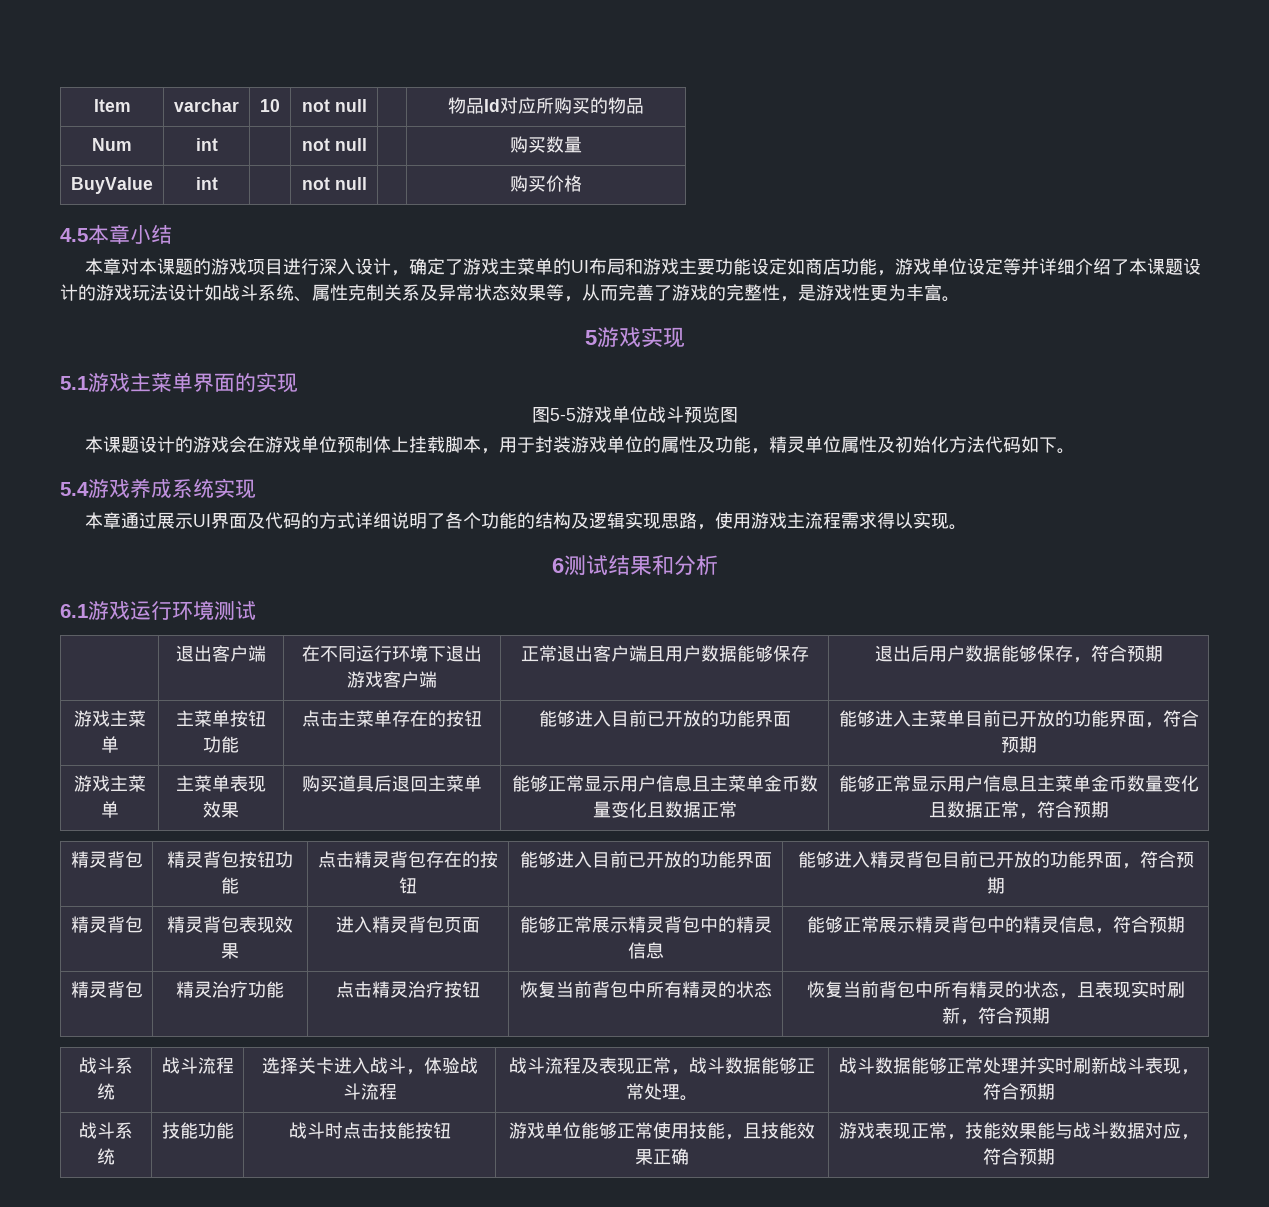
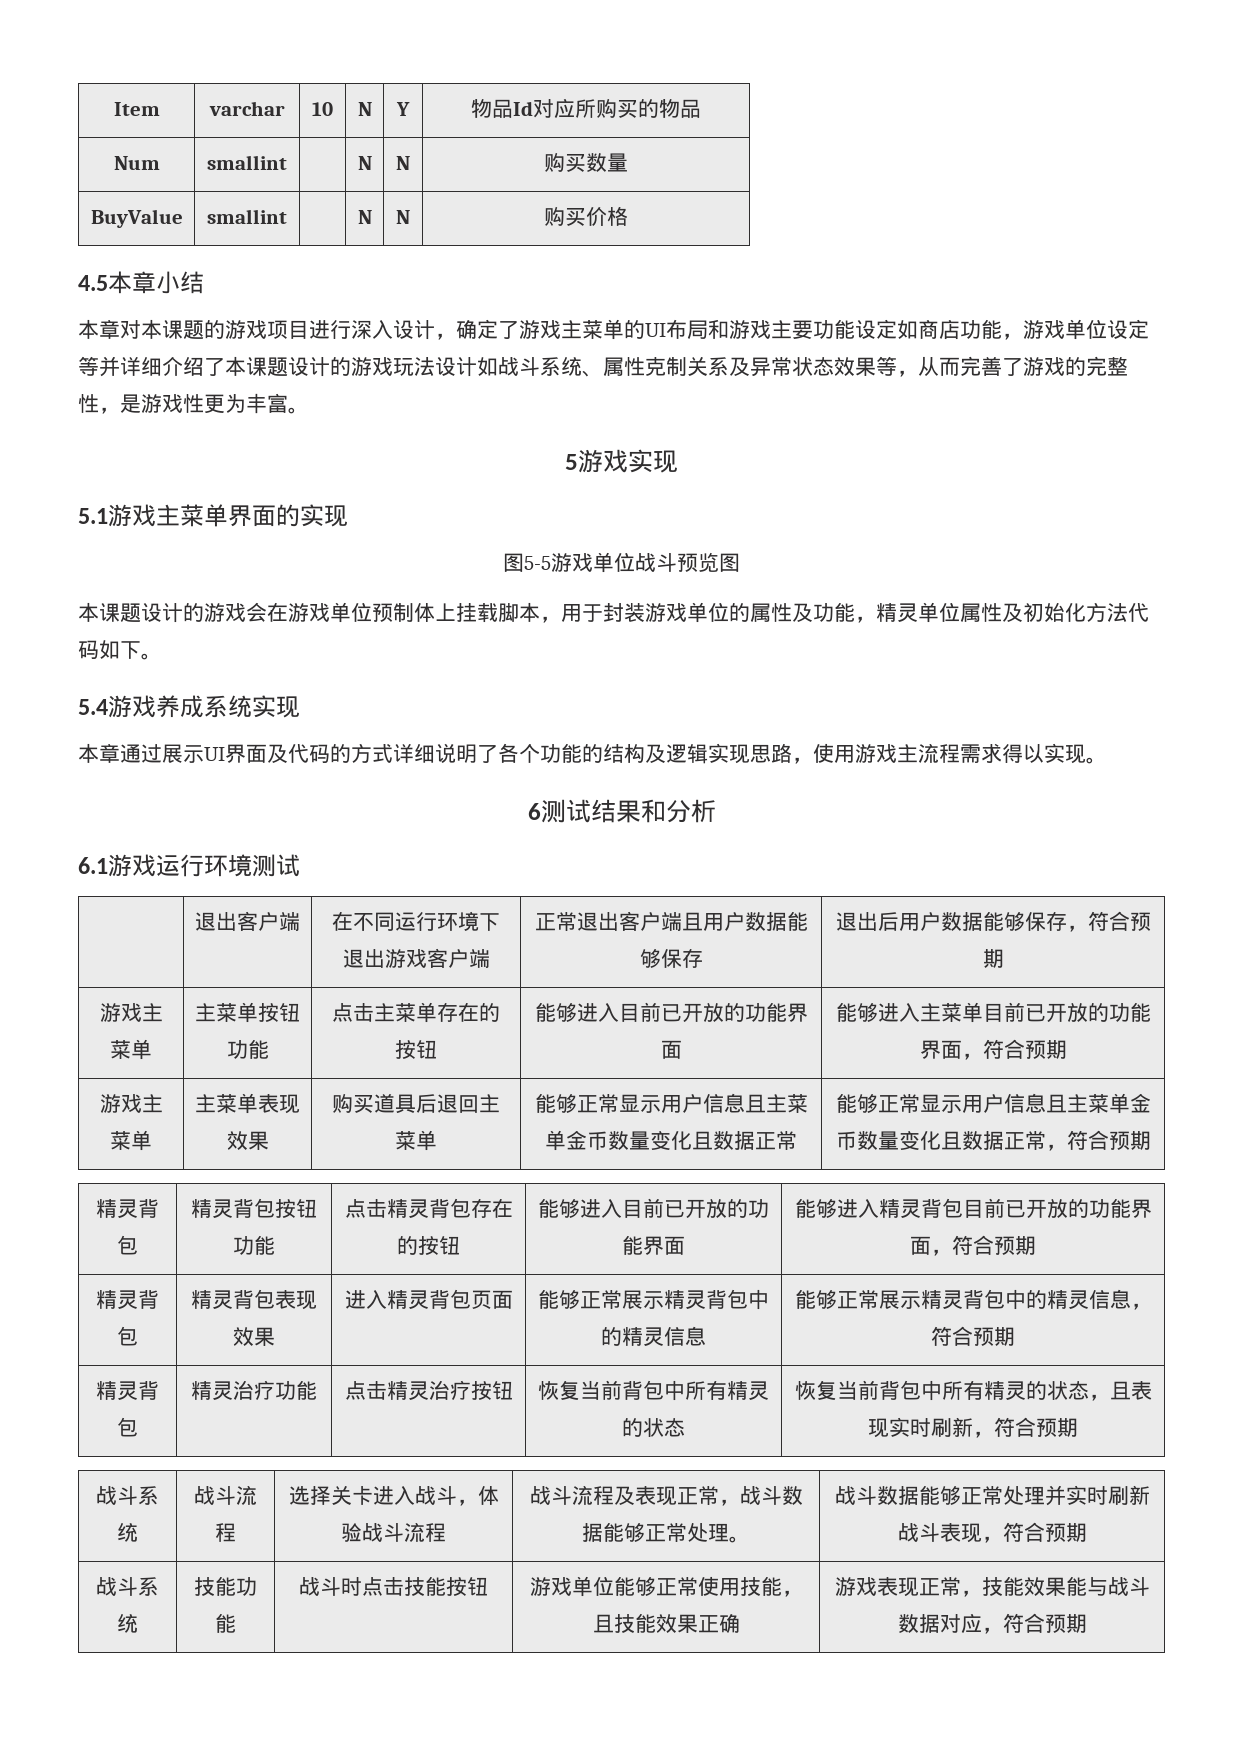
[301,99,367,112] not null | -> [357,102,372,116] [396,102,410,116] N | Y
[195,138,218,151] [301,138,367,151] int | | not null | -> [207,155,287,170] [357,156,372,170] [396,156,410,170] smallint | | N | N
[195,177,218,190] [301,177,367,190] int | | not null | -> [207,209,287,224] [357,210,372,224] [396,210,410,224] smallint | | N | N

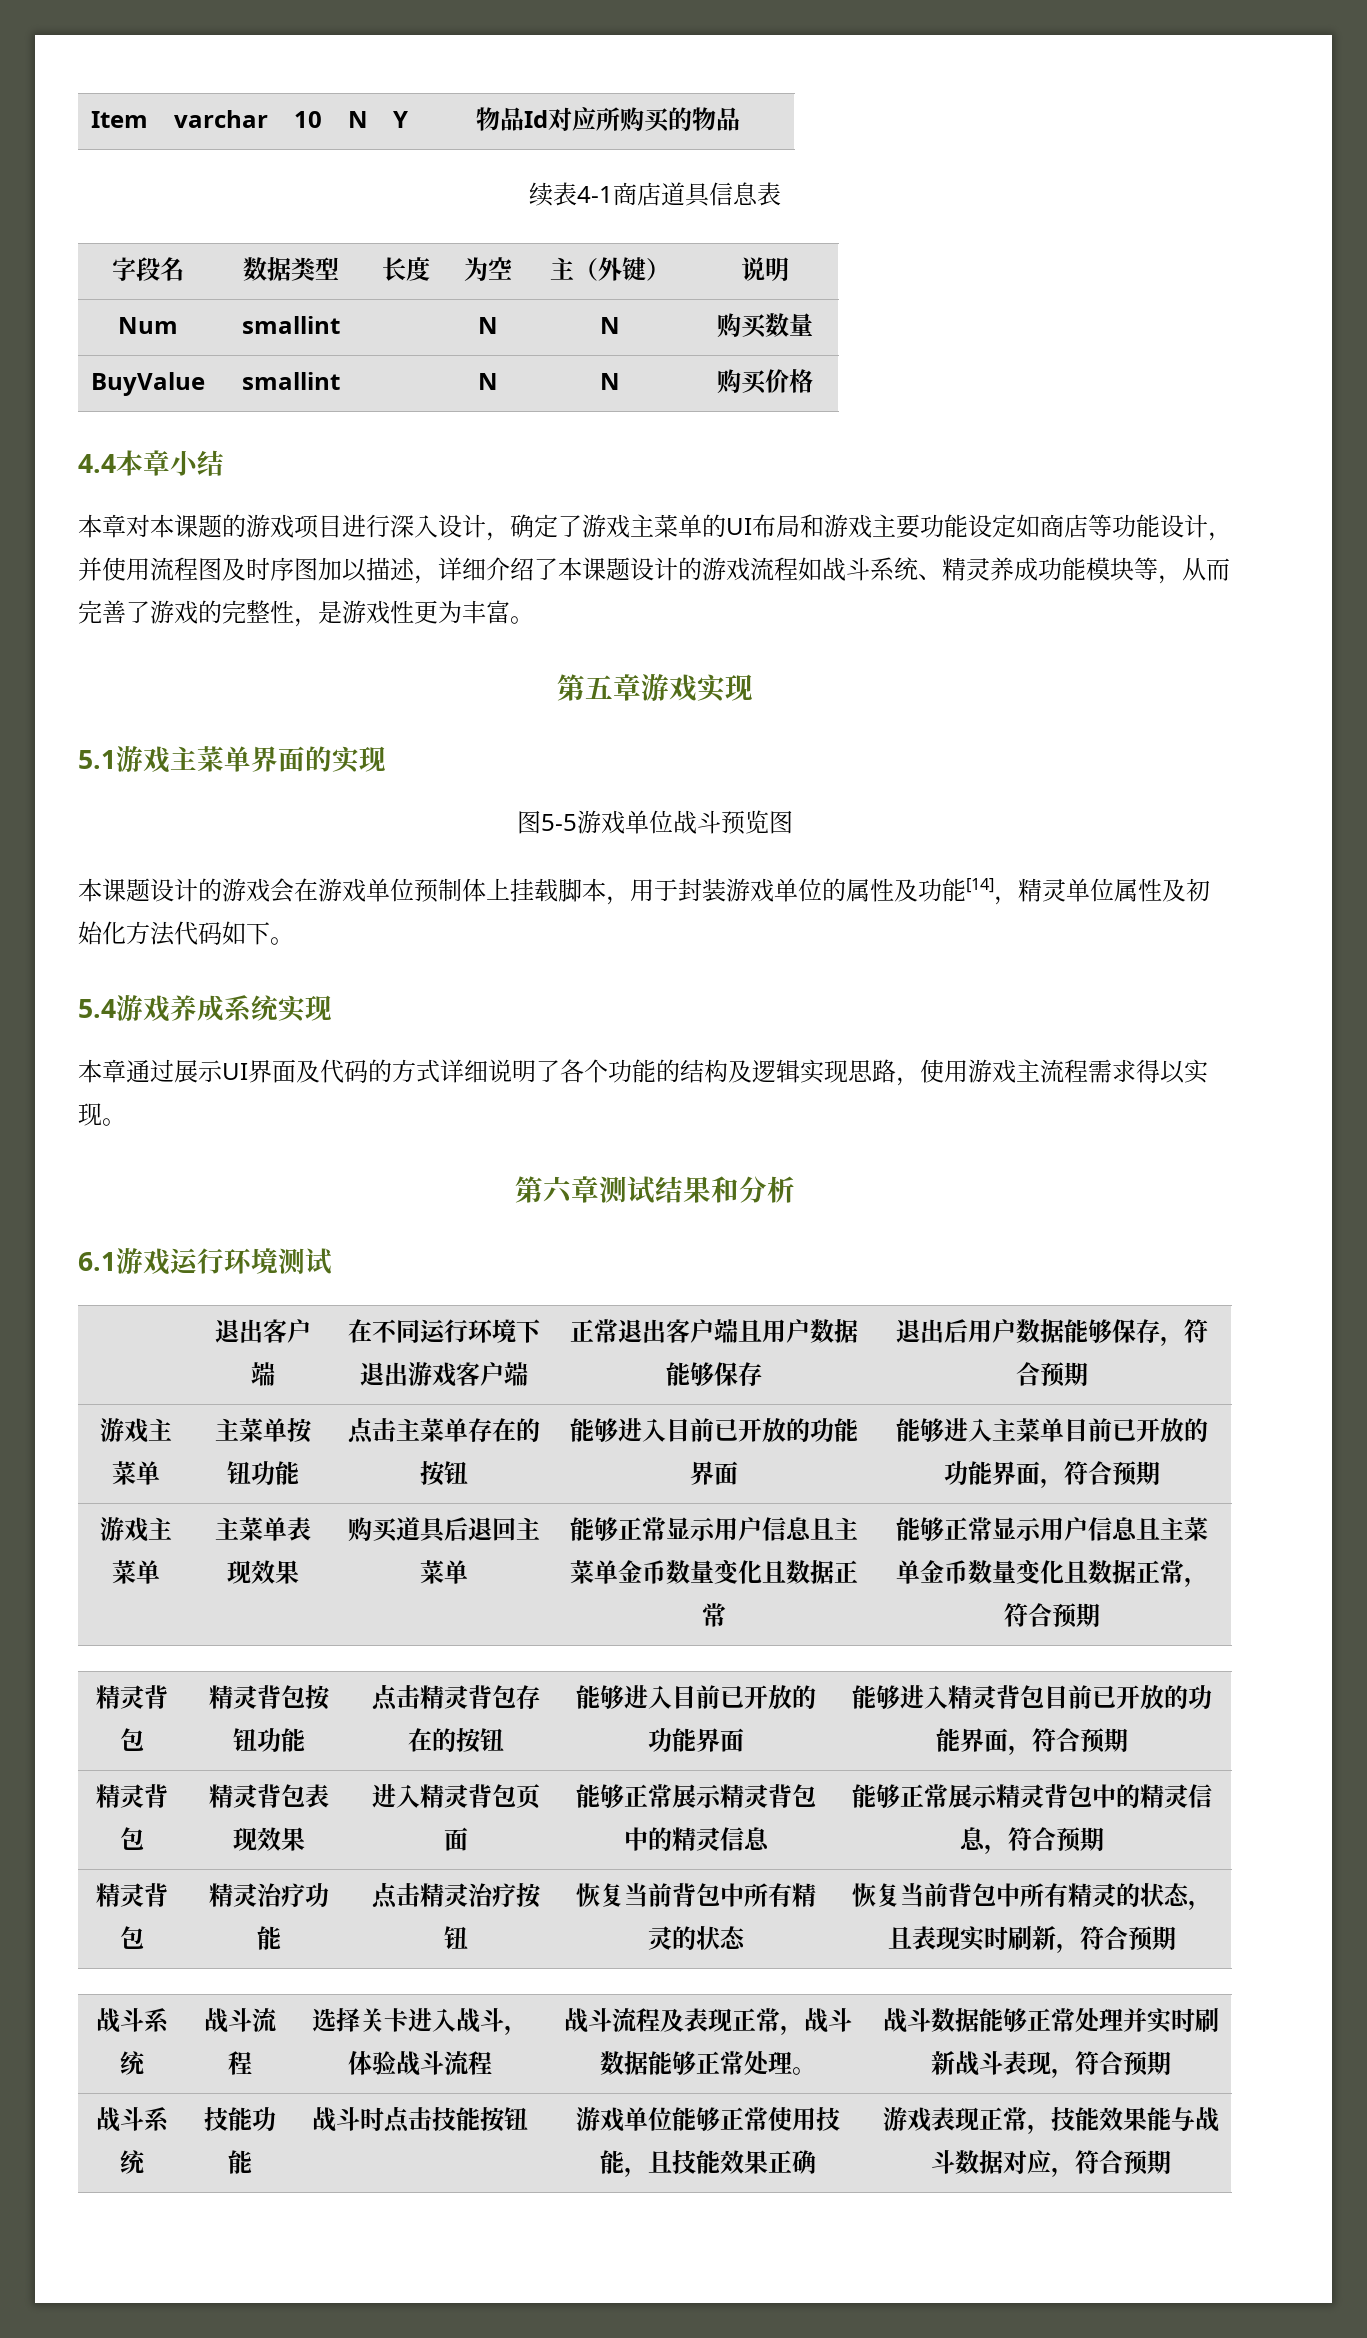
(701, 108) none -> [529,182,781,207] [112,257,184,281] [243,257,339,281] [381,257,430,281] [463,257,512,281] [550,257,670,281] [741,257,789,281] // 续表4-1商店道具信息表 // 字段名 | 数据类型 | 长度 | 为空 | 主（外键） | 说明
[78,275,108,291] 4.5 -> [78,454,116,473] 4.4
[960,319,1149,340] [78,356,120,377] 功能，游戏单位设定等并 -> [1088,514,1232,541] [78,557,438,584] 等功能设计，并使用流程图及时序图加以描述，
[393,357,477,377] 玩法设计 -> [750,557,798,581] 流程
[603,356,876,377] 属性克制关系及异常状态效果 -> [942,557,1134,581] 精灵养成功能模块
[565,454,578,470] 5 -> [557,674,641,701] 第五章
(855, 612) none -> [966,878,994,893] [14]
[527,803,541,820] 6 -> [515,1176,599,1204] 第六章

